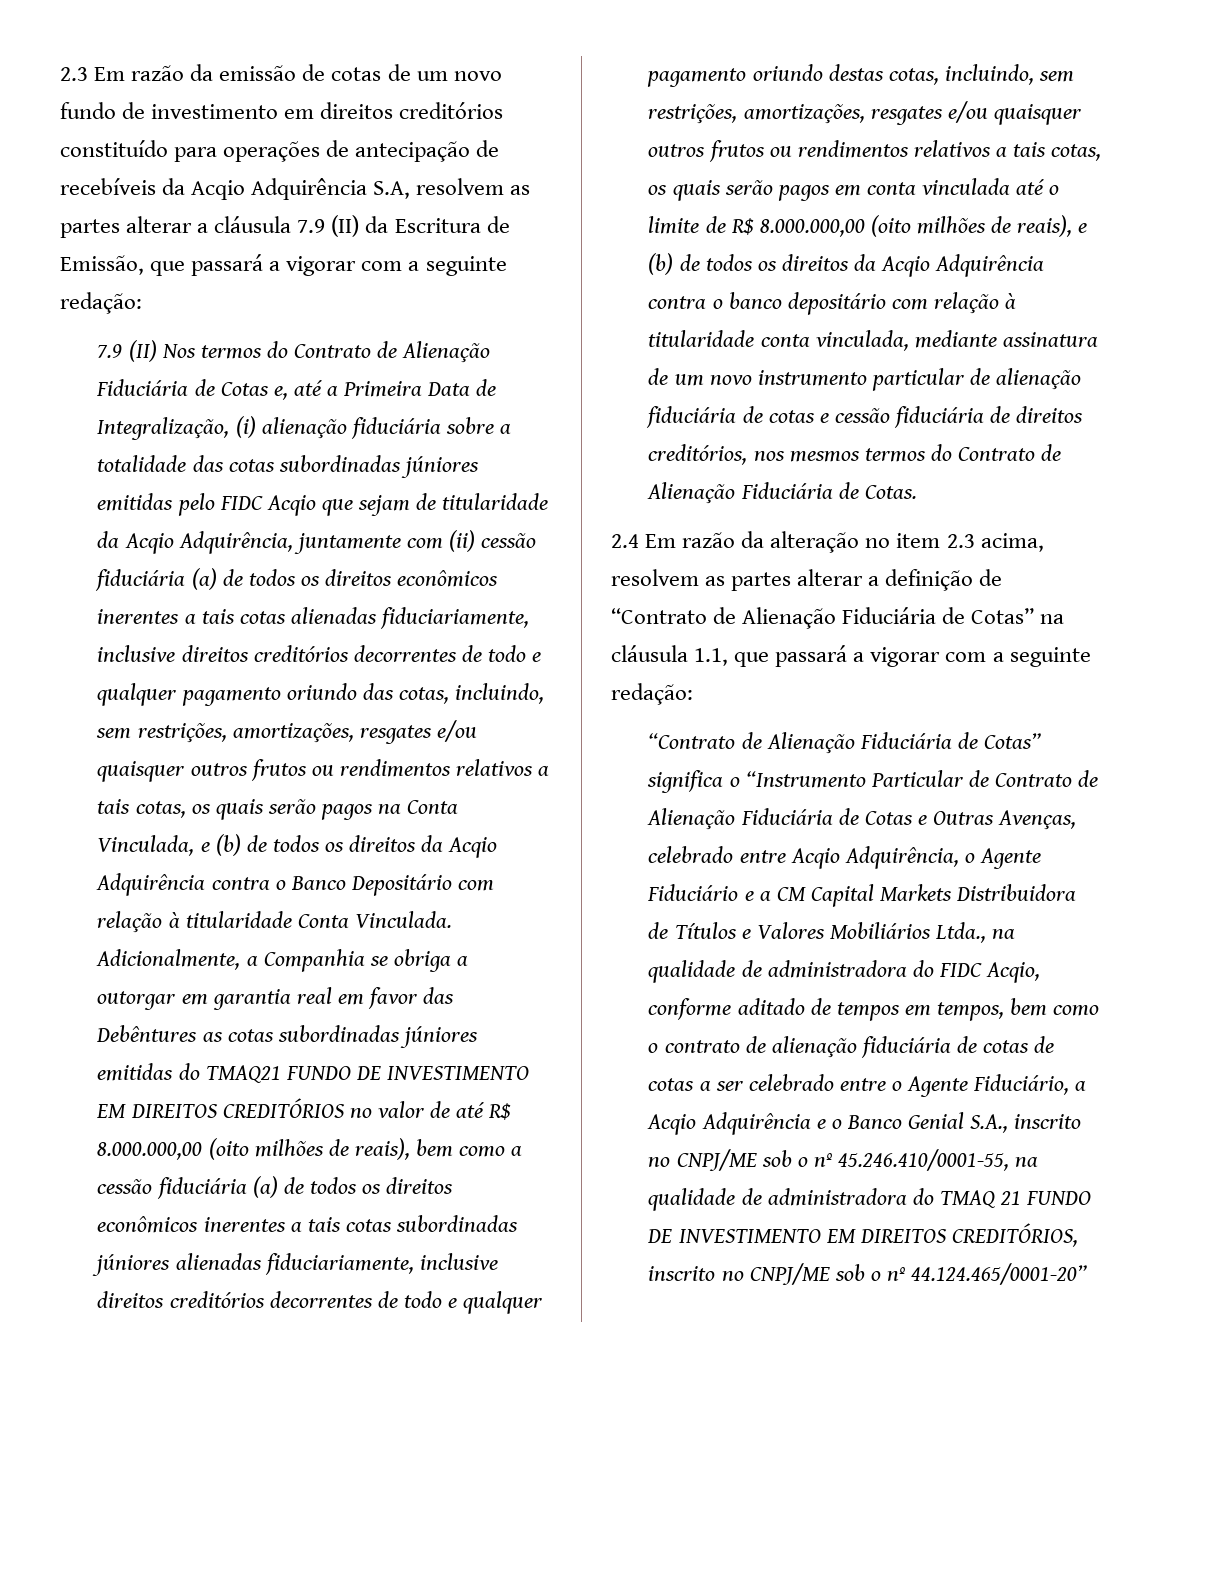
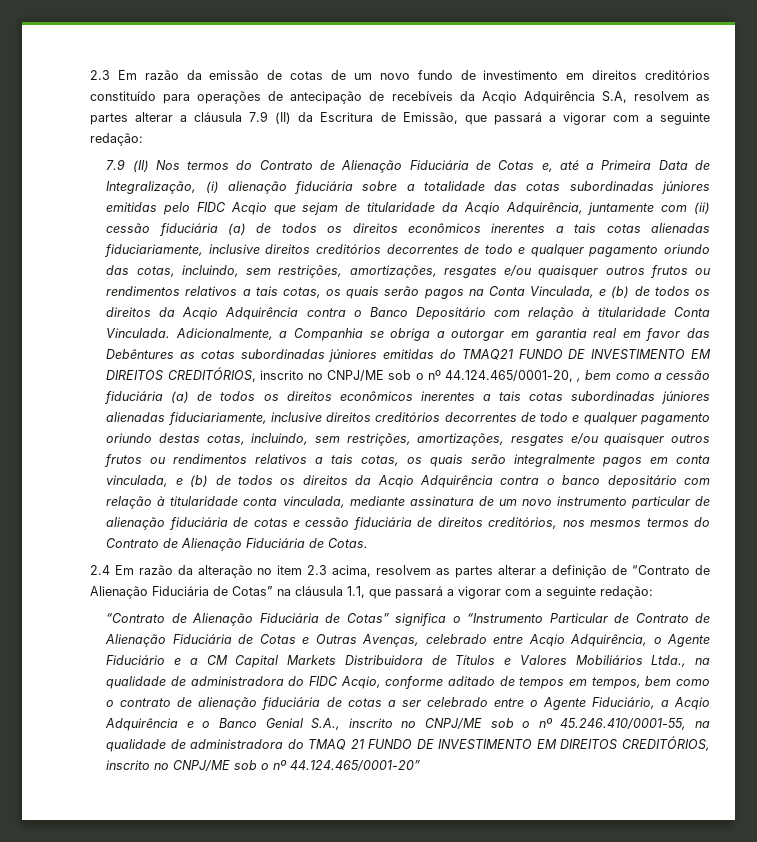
[222,1098,511,1120] [97,1138,410,1160] CREDITÓRIOS no valor de até R$ 8.000.000,00 (oito milhões de reais), -> [167,367,582,382] CREDITÓRIOS, inscrito no CNPJ/ME sob o nº 44.124.465/0001-20, ,
(773, 187) none -> [514,454,596,467] integralmente
[921,178,1060,195] [648,215,1072,237] vinculada até o limite de R$ 8.000.000,00 (oito milhões de reais), -> [106,475,169,487] vinculada,
[1033,1036,1054,1053] [648,1078,695,1091] de cotas -> (382, 702) none

